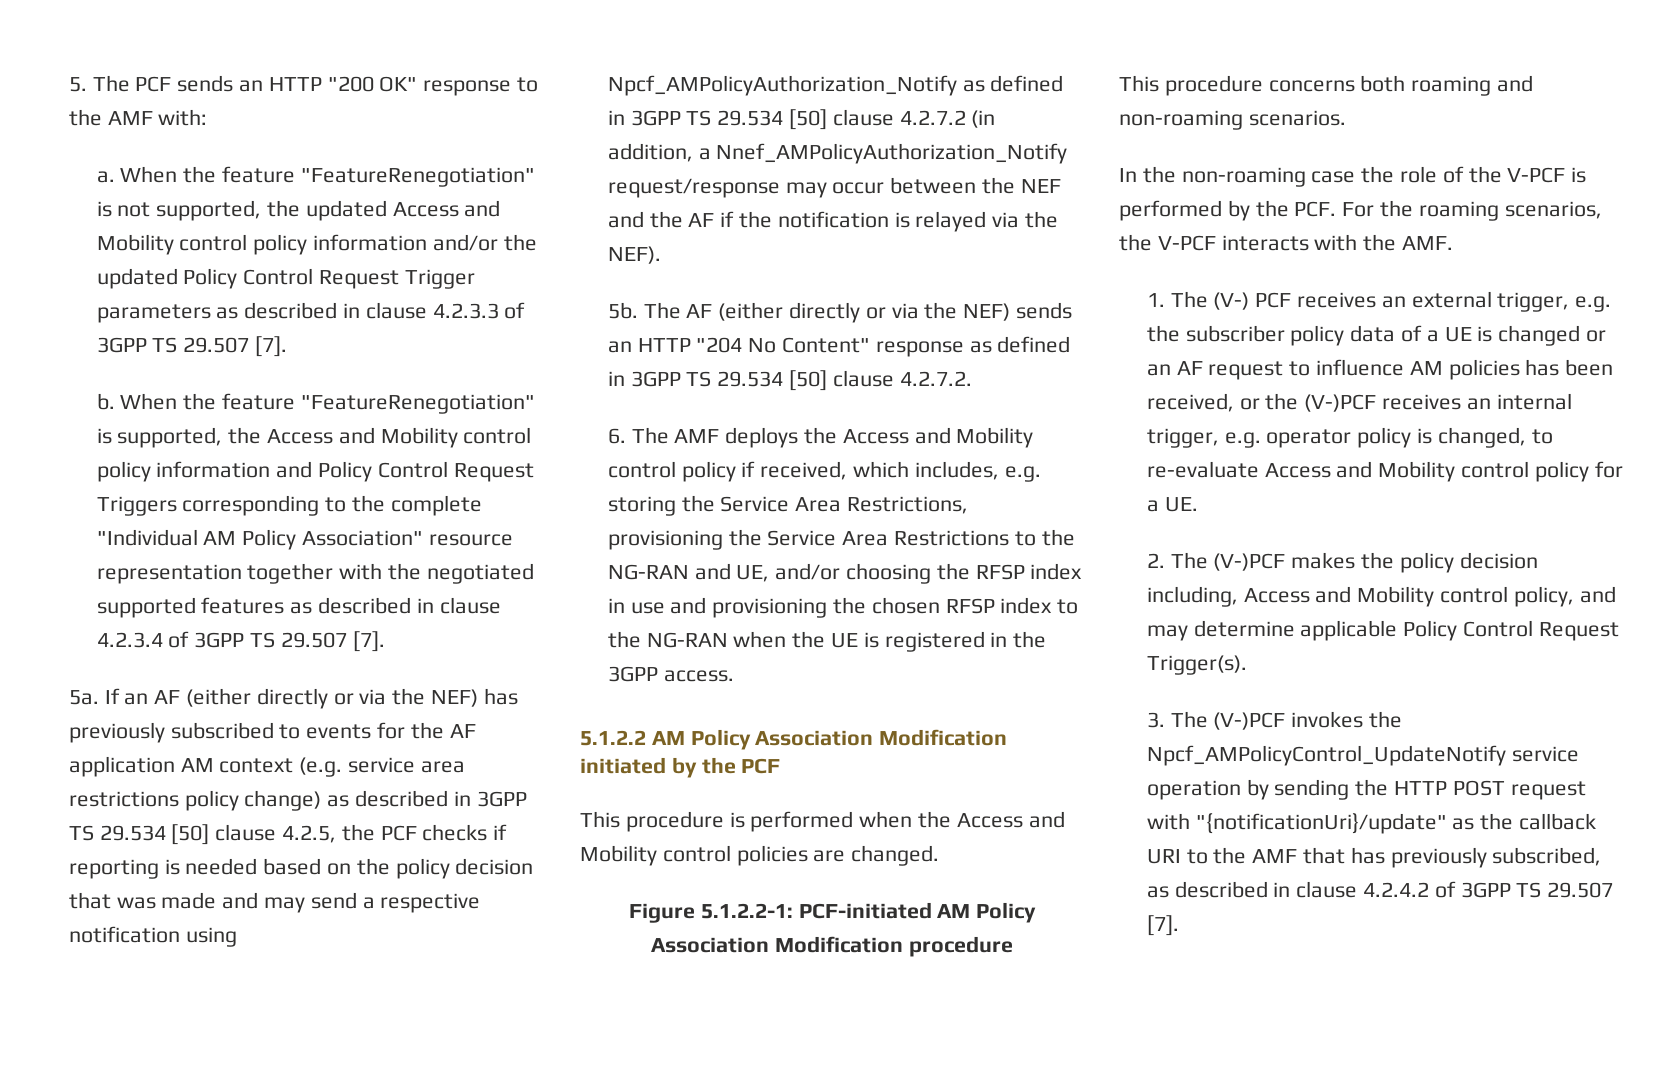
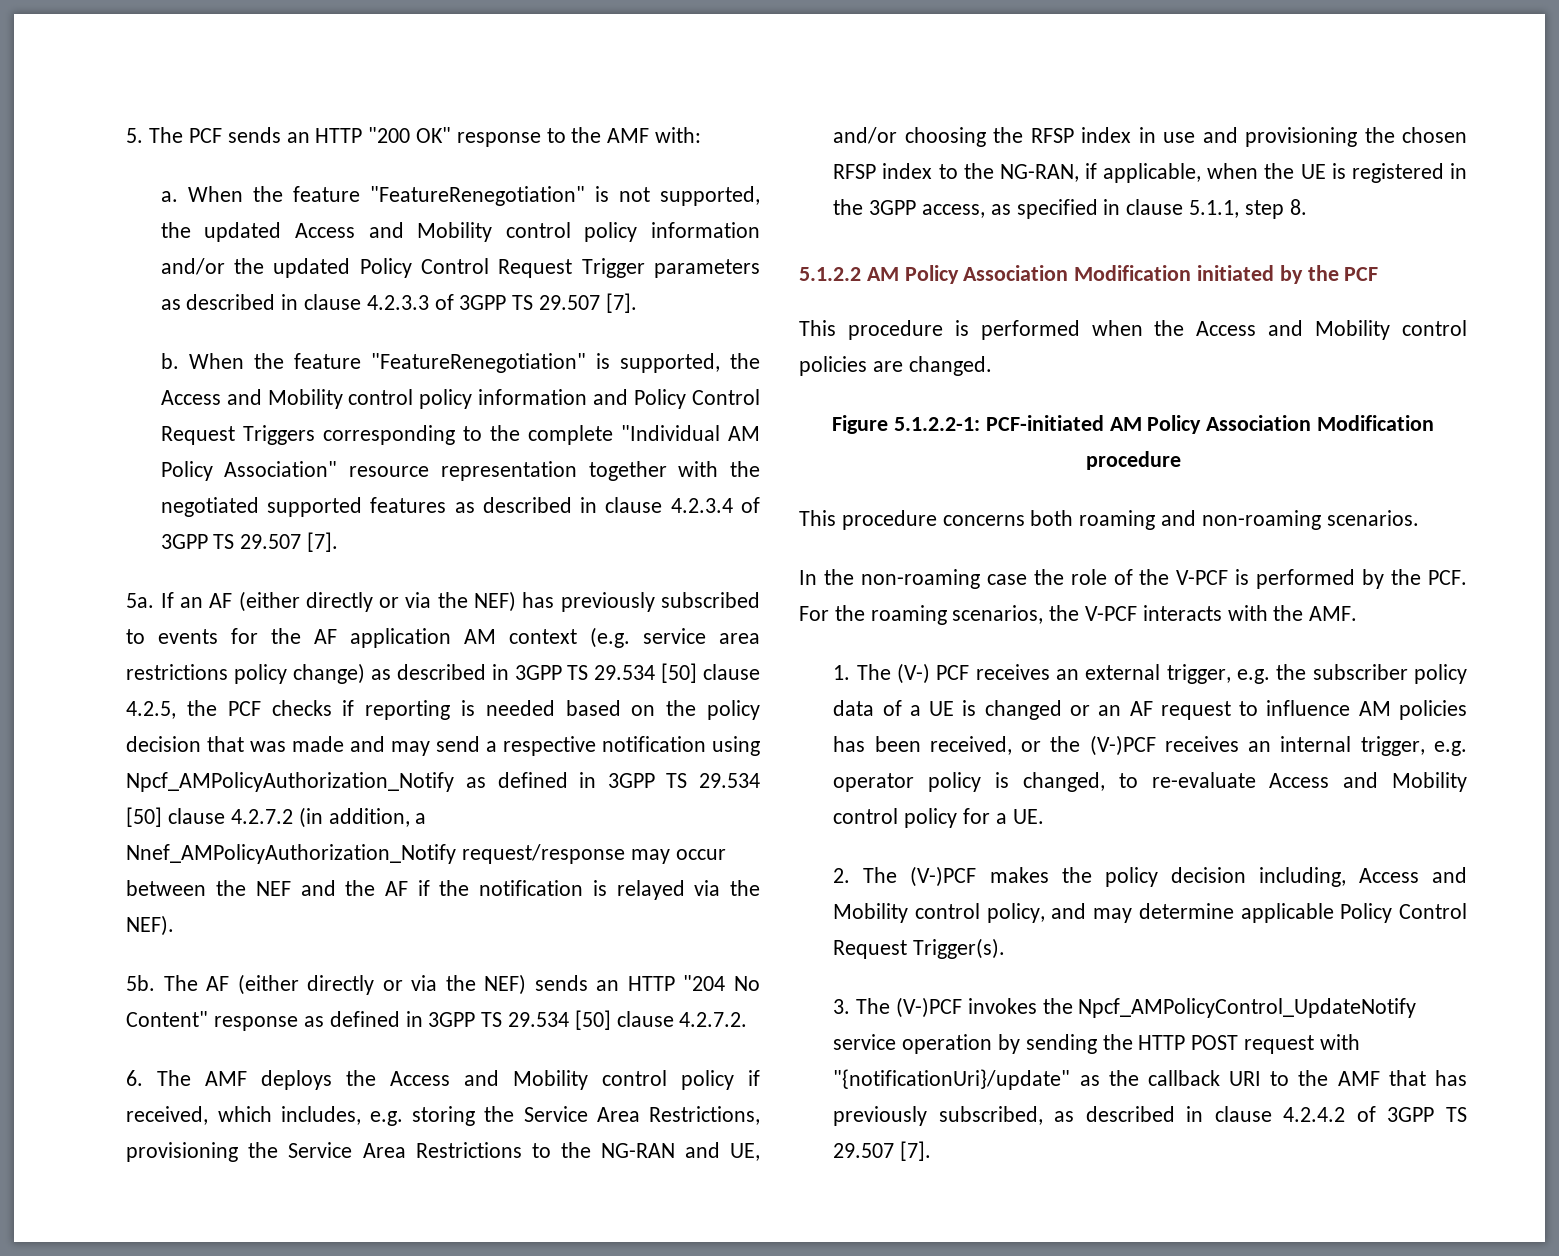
[646,632,728,648] NG-RAN -> [999,163,1202,183] NG-RAN, if applicable,
[663,670,734,682] access. -> [921,199,1307,219] access, as specified in clause 5.1.1, step 8.

